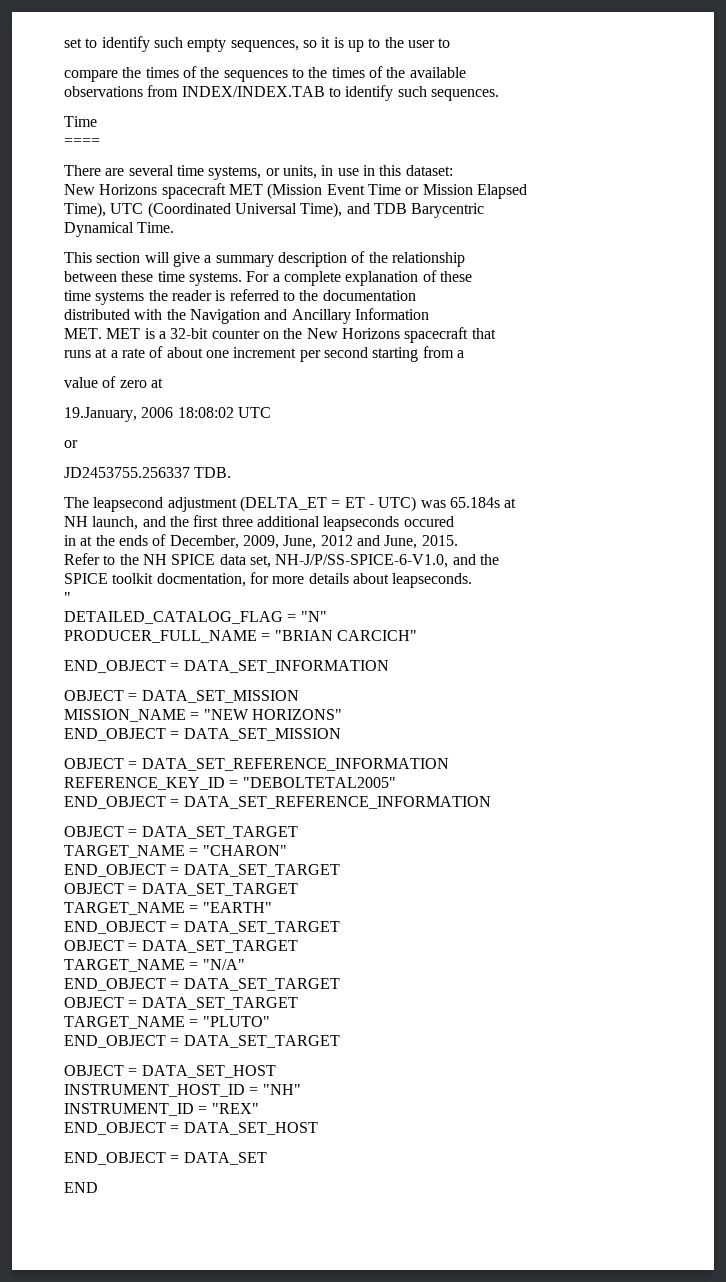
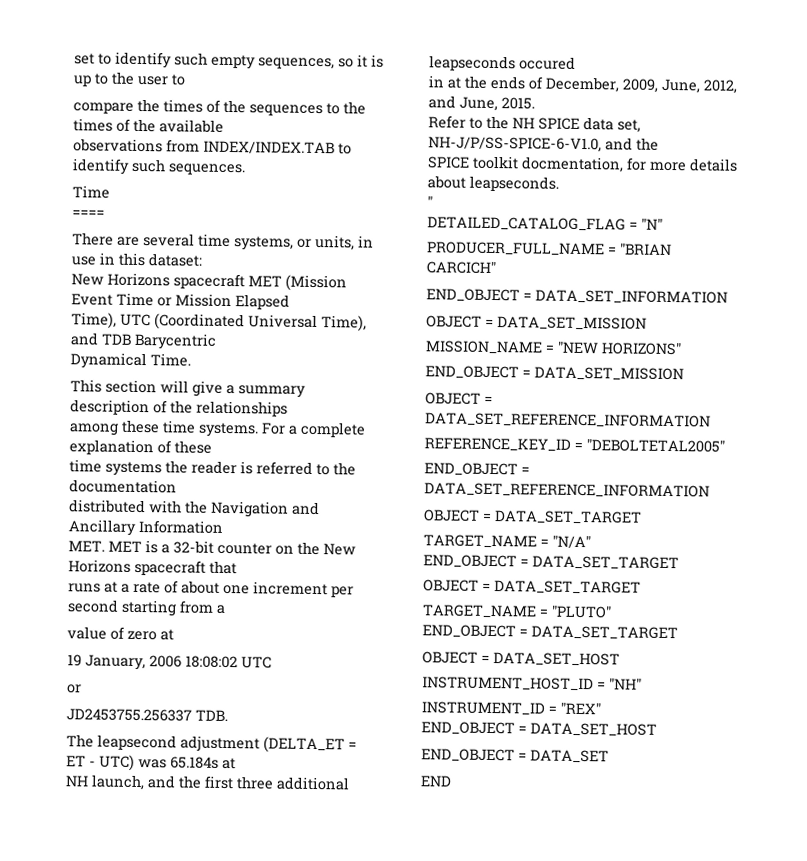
[391,252,465,267] [64,271,117,282] relationship // between -> [196,400,288,417] [69,423,119,436] relationships // among
[64,407,137,422] 19.January, -> [67,654,146,671] 19 January,
[320,535,353,546] 2012 -> [703,79,738,94] 2012,
[64,845,287,858] [64,864,340,877] [64,883,298,896] [64,902,272,915] [64,921,340,934] [64,940,298,953] // TARGET_NAME = "CHARON" // END_OBJECT = DATA_SET_TARGET // OBJECT = DATA_SET_TARGET // TARGET_NAME = "EARTH" // END_OBJECT = DATA_SET_TARGET // OBJECT = DATA_SET_TARGET -> (642, 517) none

